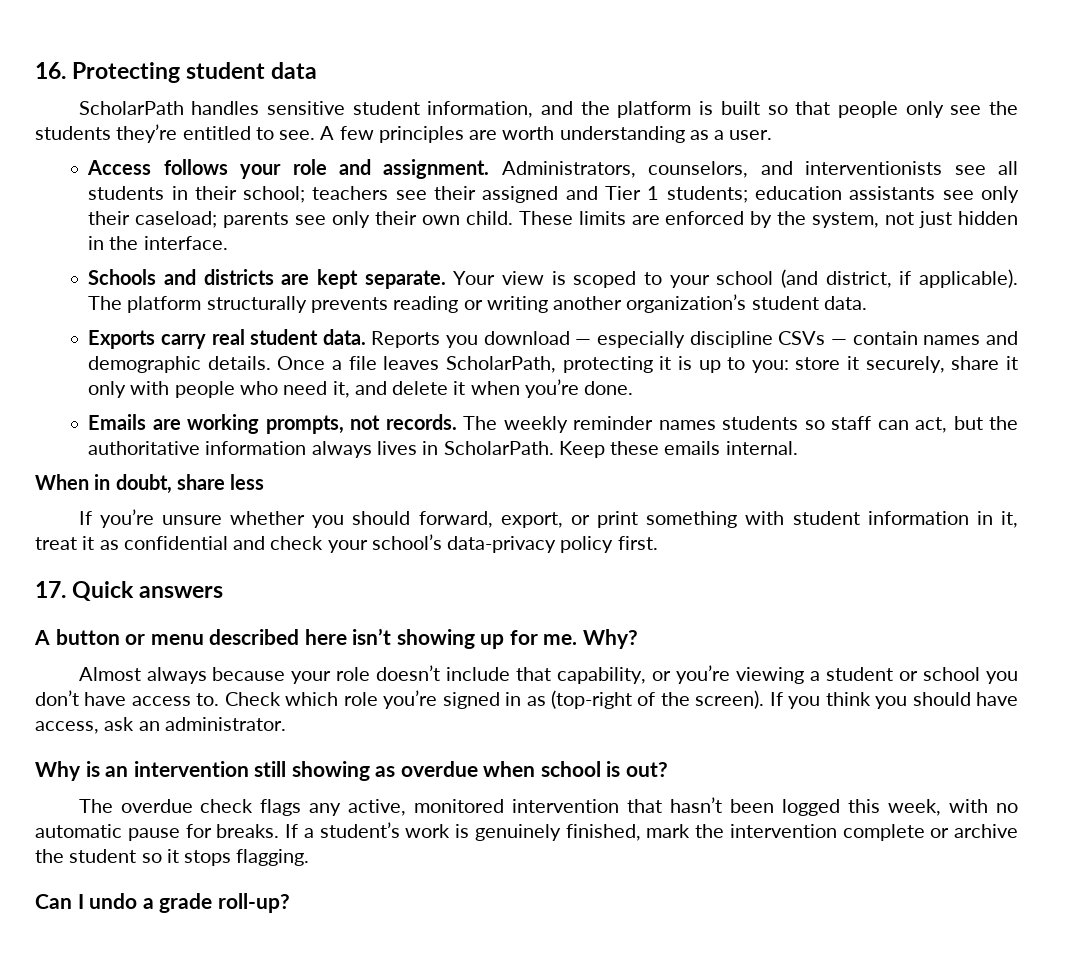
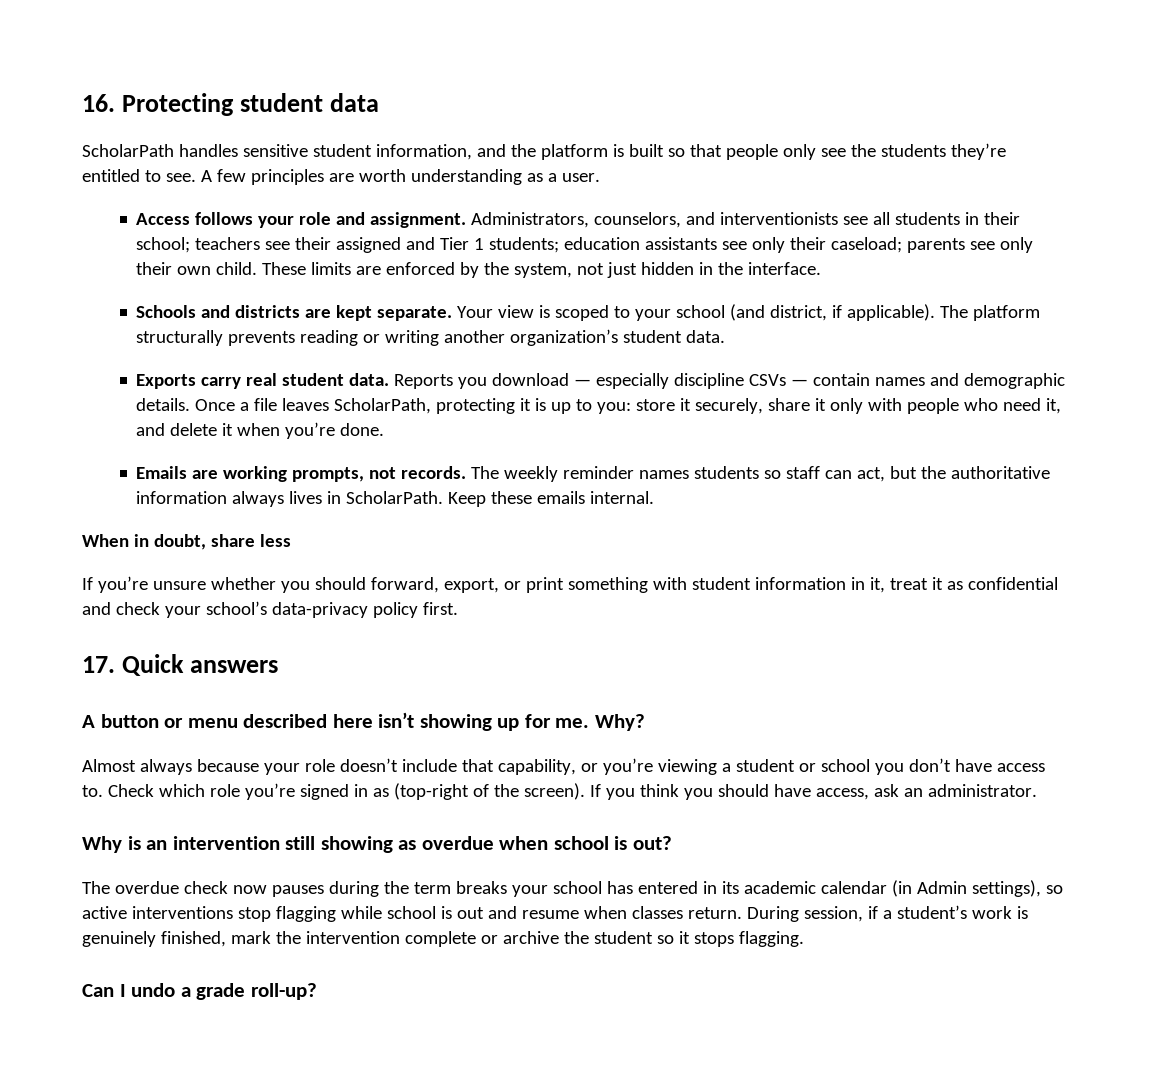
[260,797,1018,816] [35,824,298,841] flags any active, monitored intervention that hasn’t been logged this week, with no automatic pause for breaks. If -> [232,880,1063,897] [82,906,878,922] now pauses during the term breaks your school has entered in its academic calendar (in Admin settings), so active interventions stop flagging while school is out and resume when classes return. During session, if

